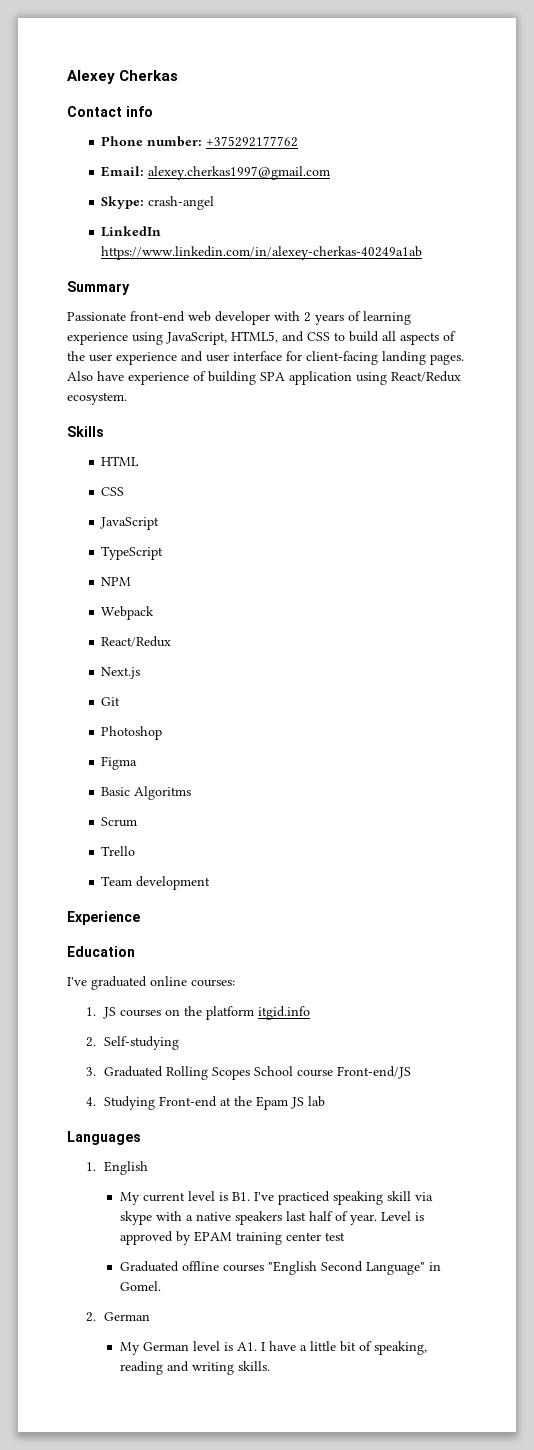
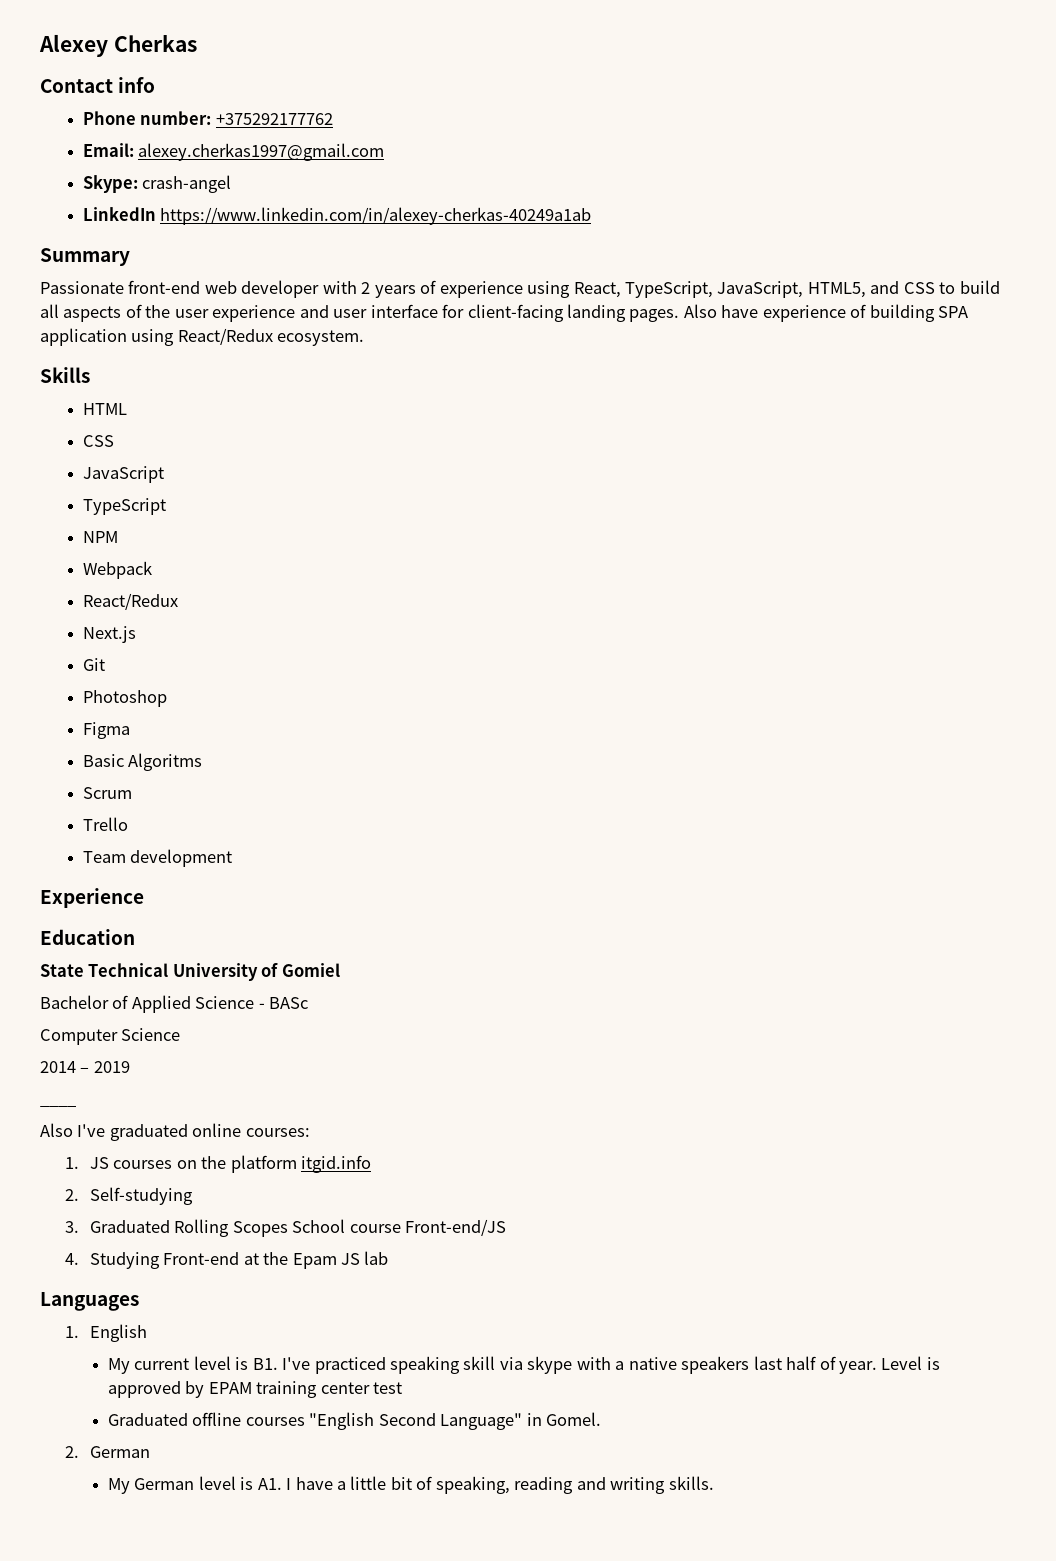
[363,311,411,325] learning -> (437, 287) none
(163, 338) none -> [573,281,714,298] React, TypeScript,
(135, 951) none -> [40,963,340,981] [40,995,309,1013] [40,1028,181,1045] [40,1061,130,1073] [40,1105,76,1107] [40,1123,73,1137] State Technical University of Gomiel // Bachelor of Applied Science - BASc // Computer Science // 2014 – 2019 // ____ // Also

